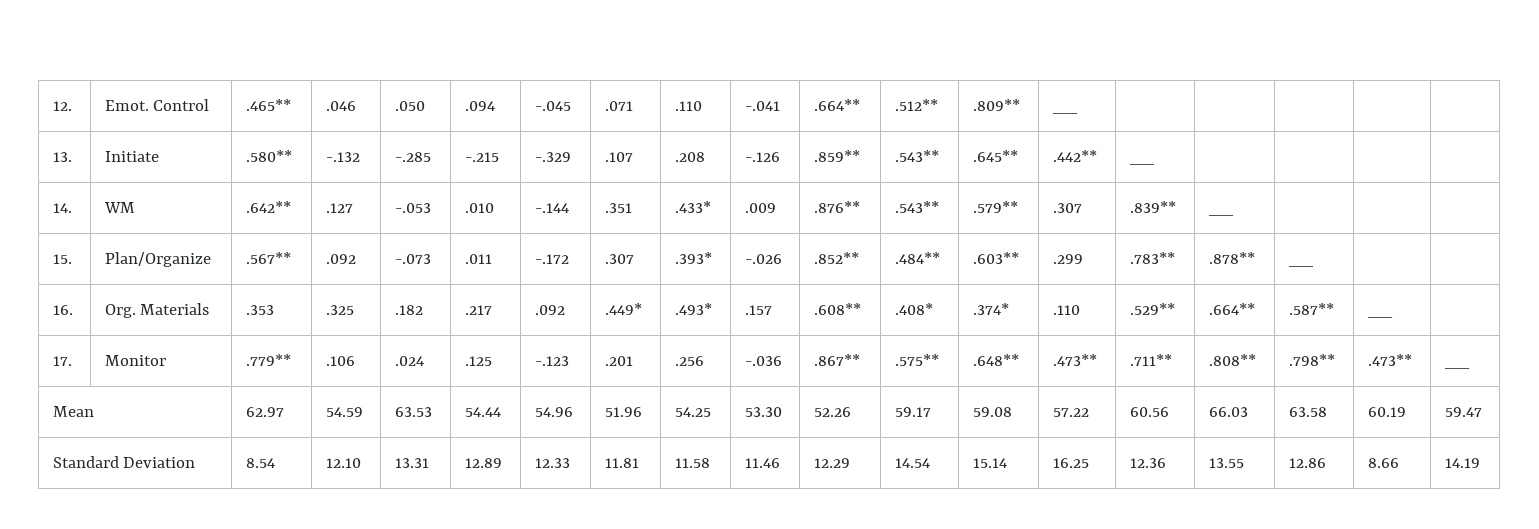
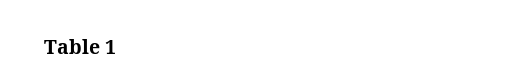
[52,101,72,111] [104,99,210,111] [245,99,291,111] [325,101,356,111] [394,101,425,111] [464,101,495,111] [534,101,571,111] [604,101,633,111] [674,101,702,111] [744,101,780,111] [813,99,860,111] [894,99,938,111] [972,99,1020,111] [1052,111,1078,114] [52,152,72,162] [104,151,159,162] [245,150,292,162] [325,152,360,162] [394,152,431,162] [464,152,499,162] [534,152,571,162] [604,152,633,162] [674,152,705,162] [744,152,780,162] [813,150,860,162] [894,150,939,162] [972,150,1018,162] [1052,150,1097,162] [1129,162,1155,165] [52,203,72,213] [103,202,135,213] [245,201,291,213] [325,203,353,213] [394,203,431,213] [464,203,494,213] [534,203,569,213] [604,203,632,213] [674,201,711,213] [744,203,776,213] [813,201,860,213] [894,201,939,213] [972,201,1018,213] [1052,203,1082,213] [1129,201,1176,213] [1208,213,1234,216] [52,254,72,264] [104,252,211,267] [245,252,291,264] [325,254,356,264] [394,254,431,264] [464,254,492,264] [534,254,569,264] [604,254,634,264] [674,252,712,264] [744,254,782,264] [813,252,859,264] [894,252,940,264] [972,252,1019,264] [1052,254,1083,264] [1129,252,1175,264] [1208,252,1255,264] [1288,264,1314,267] [52,305,73,315] [104,303,210,318] [245,305,274,315] [325,305,354,315] [394,305,423,315] [464,305,492,315] [534,305,565,315] [604,303,642,315] [674,303,712,315] [744,305,772,315] [813,303,861,315] [894,303,933,315] [972,303,1009,315] [1052,305,1080,315] [1129,303,1175,315] [1208,303,1255,315] [1288,303,1334,315] [1367,315,1393,318] [52,356,72,366] [104,355,166,366] [245,354,291,366] [325,356,355,366] [394,356,424,366] [464,356,492,366] [534,356,569,366] [604,356,633,366] [674,356,704,366] [744,356,782,366] [813,354,860,366] [894,354,939,366] [972,354,1019,366] [1052,354,1097,366] [1129,354,1172,366] [1208,354,1256,366] [1288,354,1335,366] [1367,354,1412,366] [1444,366,1470,369] [52,406,94,417] [245,407,284,417] [325,407,363,417] [394,407,432,417] [464,407,501,417] [534,407,573,417] [604,407,642,417] [674,407,711,417] [744,407,782,417] [813,407,851,417] [894,407,931,417] [972,407,1012,417] [1052,408,1089,417] [1129,407,1169,417] [1208,407,1248,417] [1288,407,1327,417] [1367,407,1406,417] [1444,407,1482,417] [52,456,196,468] [245,458,275,468] [325,458,361,468] [394,458,429,468] [464,458,502,468] [534,458,570,468] [604,458,639,468] [674,458,710,468] [744,458,780,468] [813,458,850,468] [894,458,930,468] [972,458,1007,468] [1052,458,1089,468] [1129,458,1166,468] [1208,458,1244,468] [1288,458,1326,468] [1367,458,1399,468] [1444,458,1480,468] 12. | Emot. Control | .465** | .046 | .050 | .094 | -.045 | .071 | .110 | -.041 | .664** | .512** | .809** | __ | | | | | // 13. | Initiate | .580** | -.132 | -.285 | -.215 | -.329 | .107 | .208 | -.126 | .859** | .543** | .645** | .442** | __ | | | | // 14. | WM | .642** | .127 | -.053 | .010 | -.144 | .351 | .433* | .009 | .876** | .543** | .579** | .307 | .839** | __ | | | // 15. | Plan/Organize | .567** | .092 | -.073 | .011 | -.172 | .307 | .393* | -.026 | .852** | .484** | .603** | .299 | .783** | .878** | __ | | // 16. | Org. Materials | .353 | .325 | .182 | .217 | .092 | .449* | .493* | .157 | .608** | .408* | .374* | .110 | .529** | .664** | .587** | __ | // 17. | Monitor | .779** | .106 | .024 | .125 | -.123 | .201 | .256 | -.036 | .867** | .575** | .648** | .473** | .711** | .808** | .798** | .473** | __ // Mean | 62.97 | 54.59 | 63.53 | 54.44 | 54.96 | 51.96 | 54.25 | 53.30 | 52.26 | 59.17 | 59.08 | 57.22 | 60.56 | 66.03 | 63.58 | 60.19 | 59.47 // Standard Deviation | 8.54 | 12.10 | 13.31 | 12.89 | 12.33 | 11.81 | 11.58 | 11.46 | 12.29 | 14.54 | 15.14 | 16.25 | 12.36 | 13.55 | 12.86 | 8.66 | 14.19 -> [44,39,117,54] Table 1

